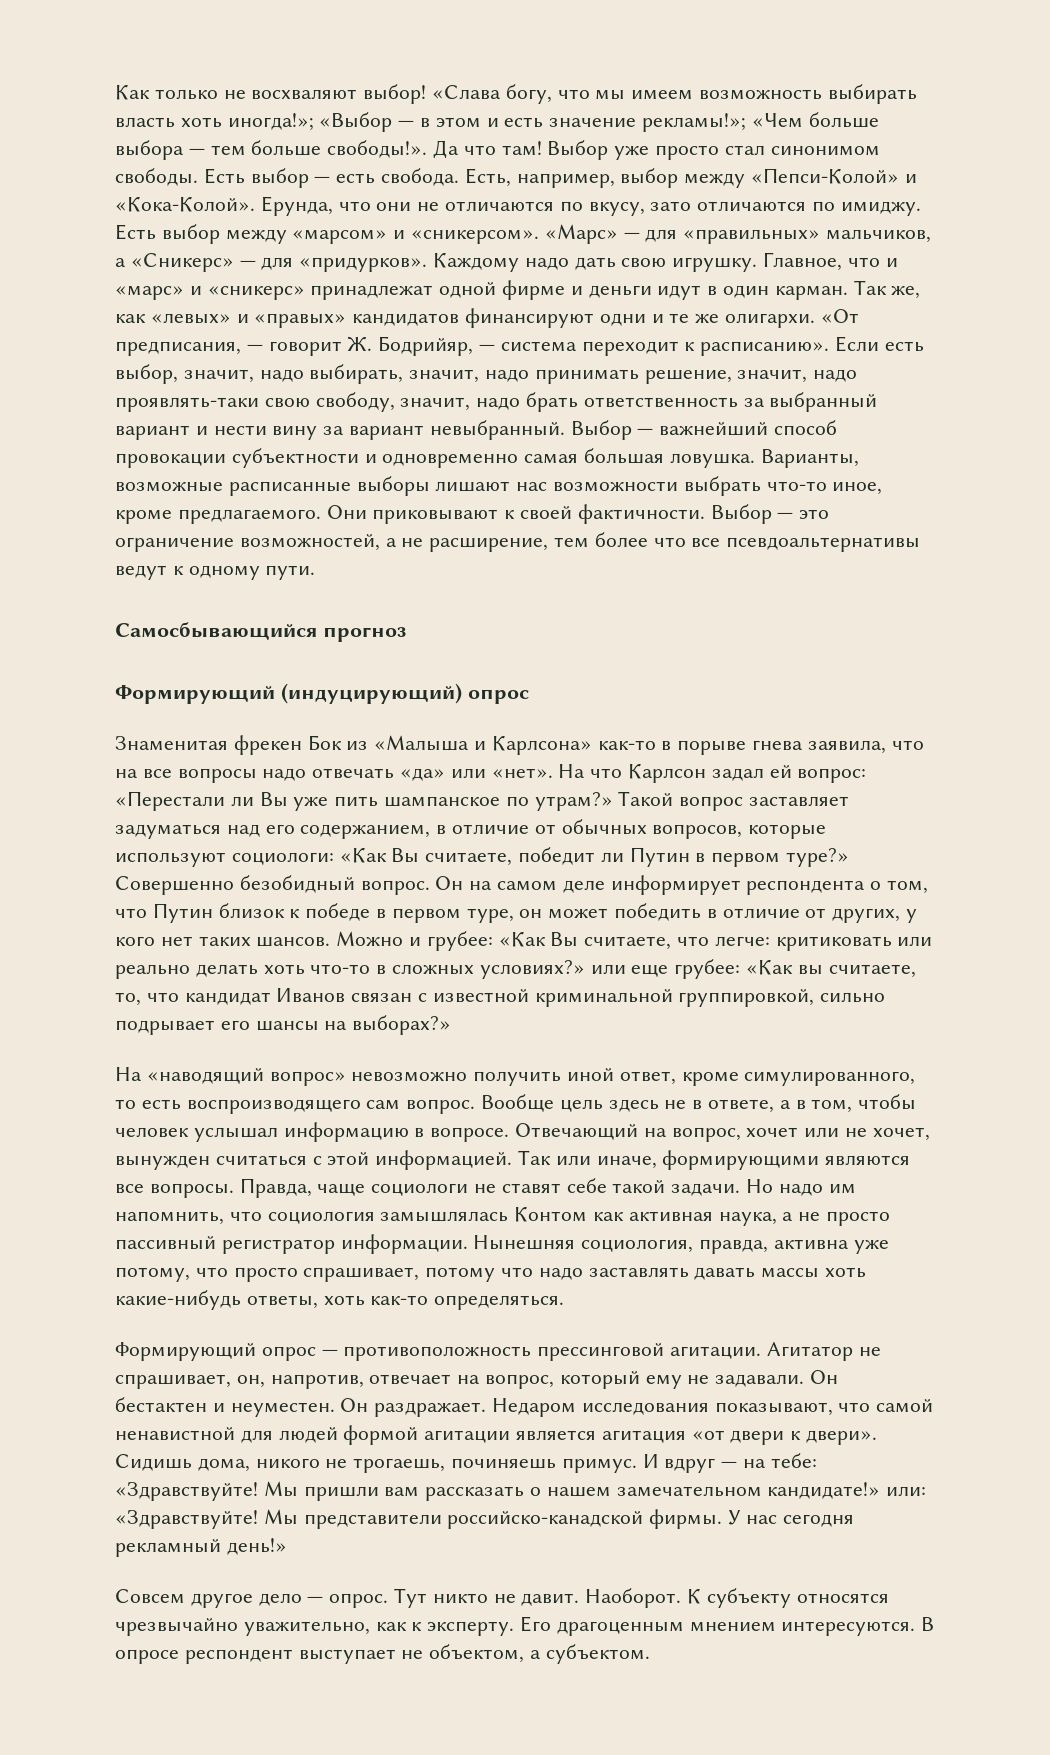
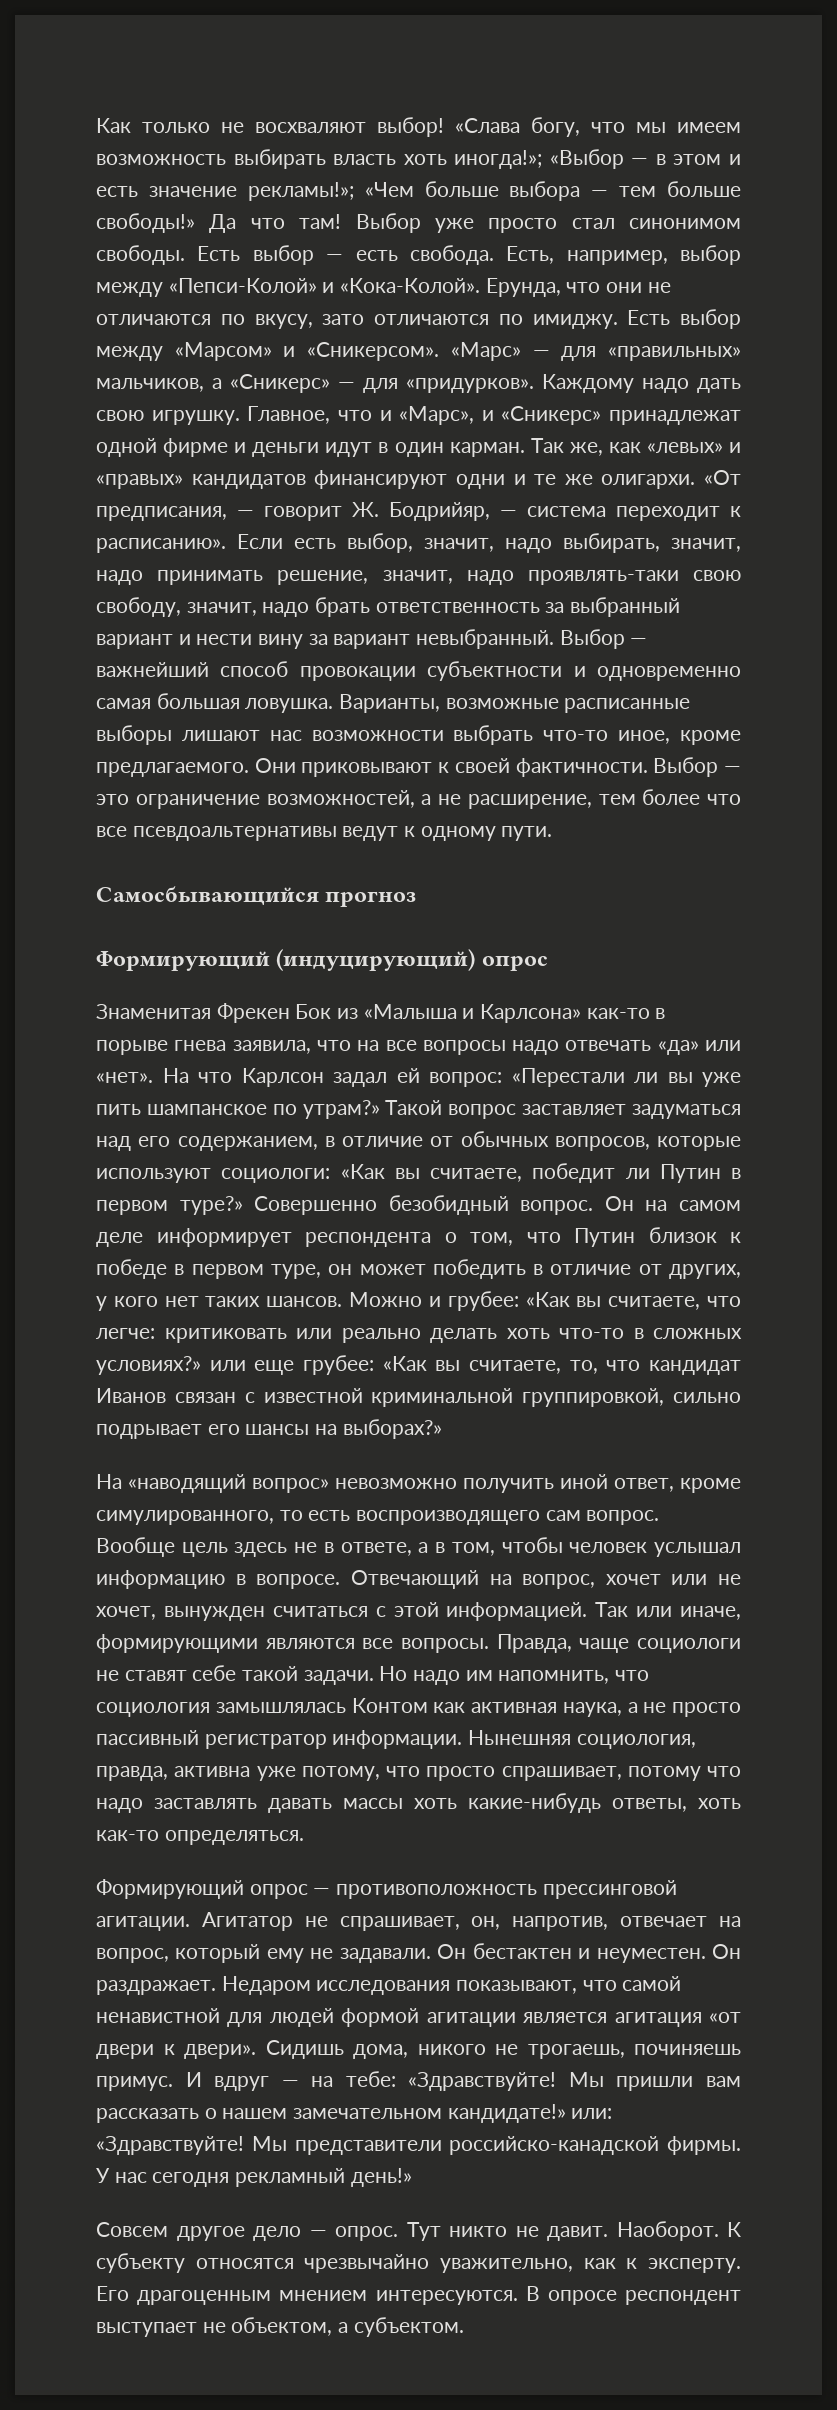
[327,140,428,158] свободы!». -> [96,213,195,233] свободы!»
[292,230,540,244] «марсом» и «сникерсом». -> [174,342,440,361] «Марсом» и «Сникерсом».
[115,286,305,300] «марс» и «сникерс» -> [399,406,602,425] «Марс», и «Сникерс»
[233,735,302,755] фрекен -> [216,1003,290,1023] Фрекен
[259,792,288,807] Вы -> [667,1072,693,1083] вы
[391,848,420,863] Вы -> [394,1168,420,1179] вы
[550,932,579,947] Вы -> [576,1296,602,1307] вы

